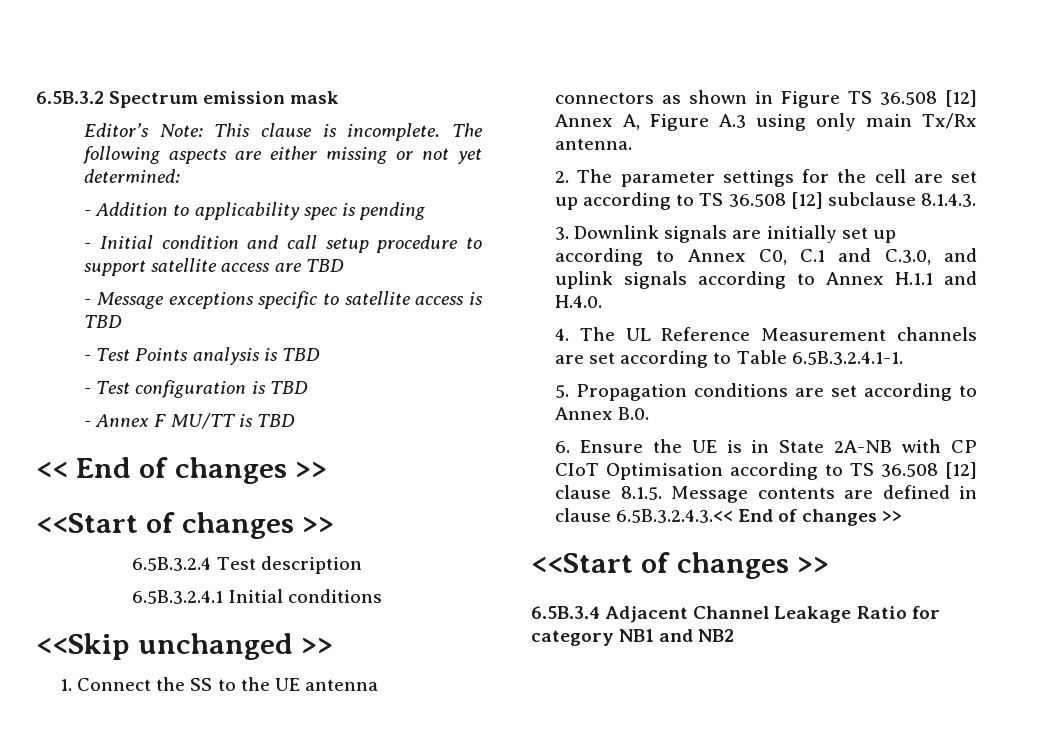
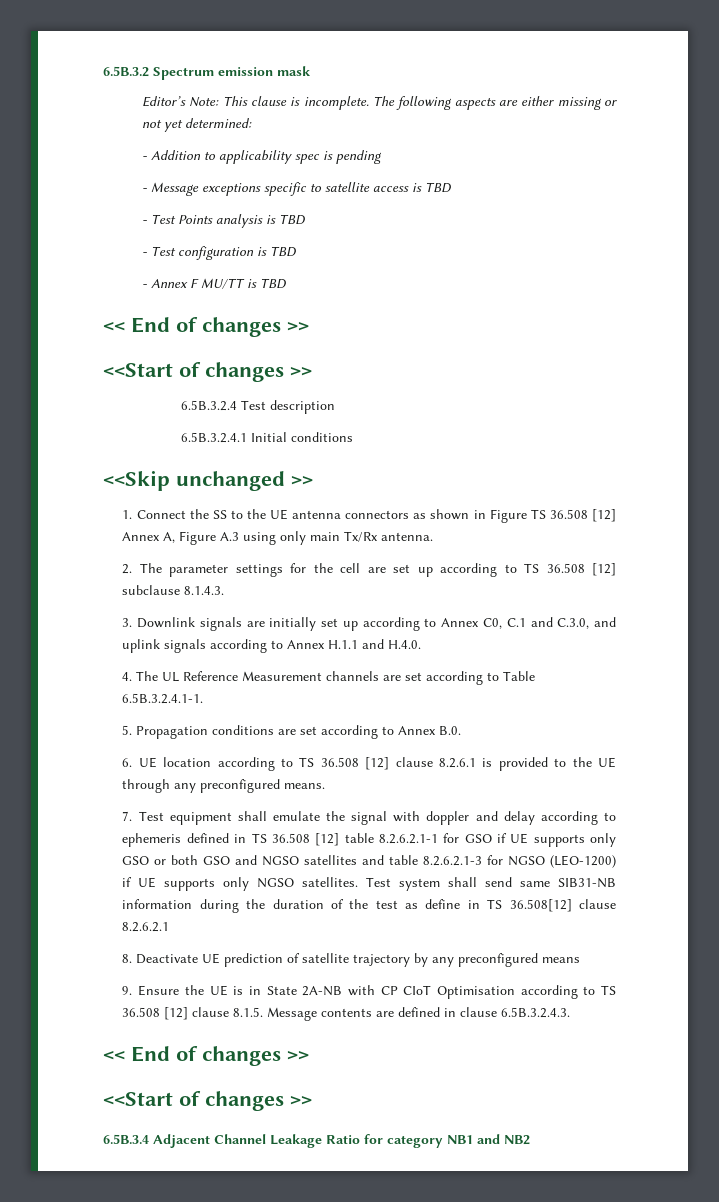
[84,235,482,253] [84,258,344,276] // - Initial condition and call setup procedure to support satellite access are TBD -> (382, 157) none
(571, 447) none -> [138,757,616,771] [122,779,326,793] [122,811,617,825] [122,833,616,847] [122,855,616,868] [122,877,616,891] [122,899,617,913] [122,922,170,932] [122,953,581,967] [122,986,133,995] UE location according to TS 36.508 [12] clause 8.2.6.1 is provided to the UE through any preconfigured means. // 7. Test equipment shall emulate the signal with doppler and delay according to ephemeris defined in TS 36.508 [12] table 8.2.6.2.1-1 for GSO if UE supports only GSO or both GSO and NGSO satellites and table 8.2.6.2.1-3 for NGSO (LEO-1200) if UE supports only NGSO satellites. Test system shall send same SIB31-NB information during the duration of the test as define in TS 36.508[12] clause 8.2.6.2.1 // 8. Deactivate UE prediction of satellite trajectory by any preconfigured means // 9.
[616,509,734,523] 6.5B.3.2.4.3.<< -> [501,1007,571,1018] [103,1051,125,1061] 6.5B.3.2.4.3. // <<

